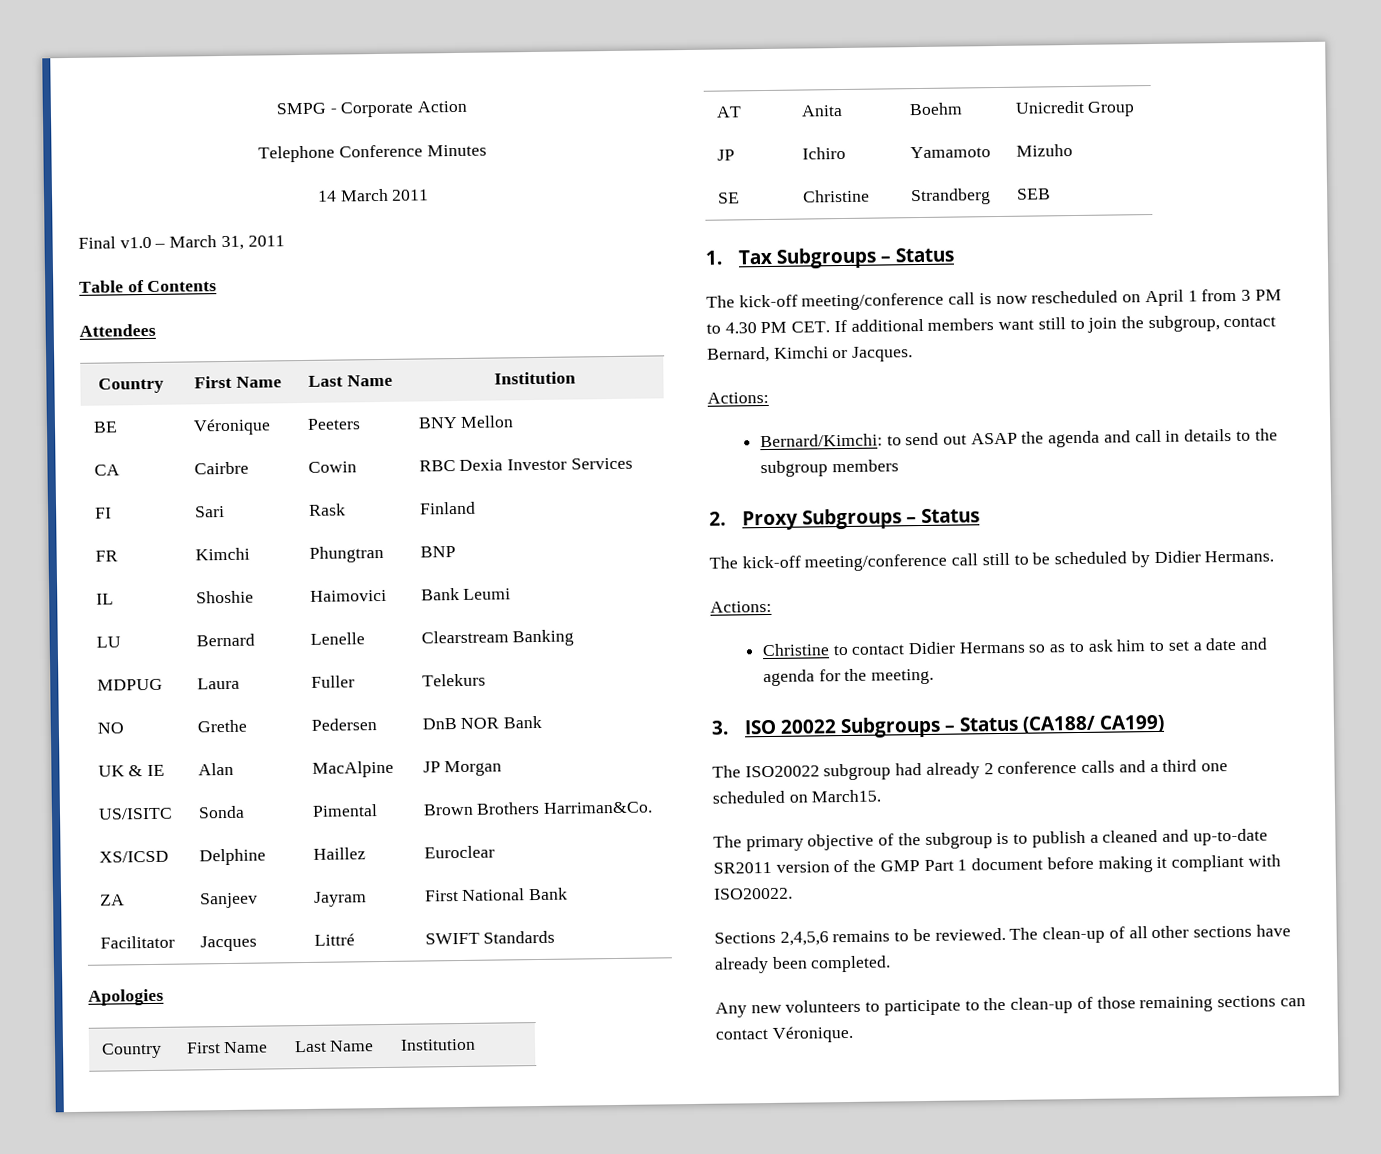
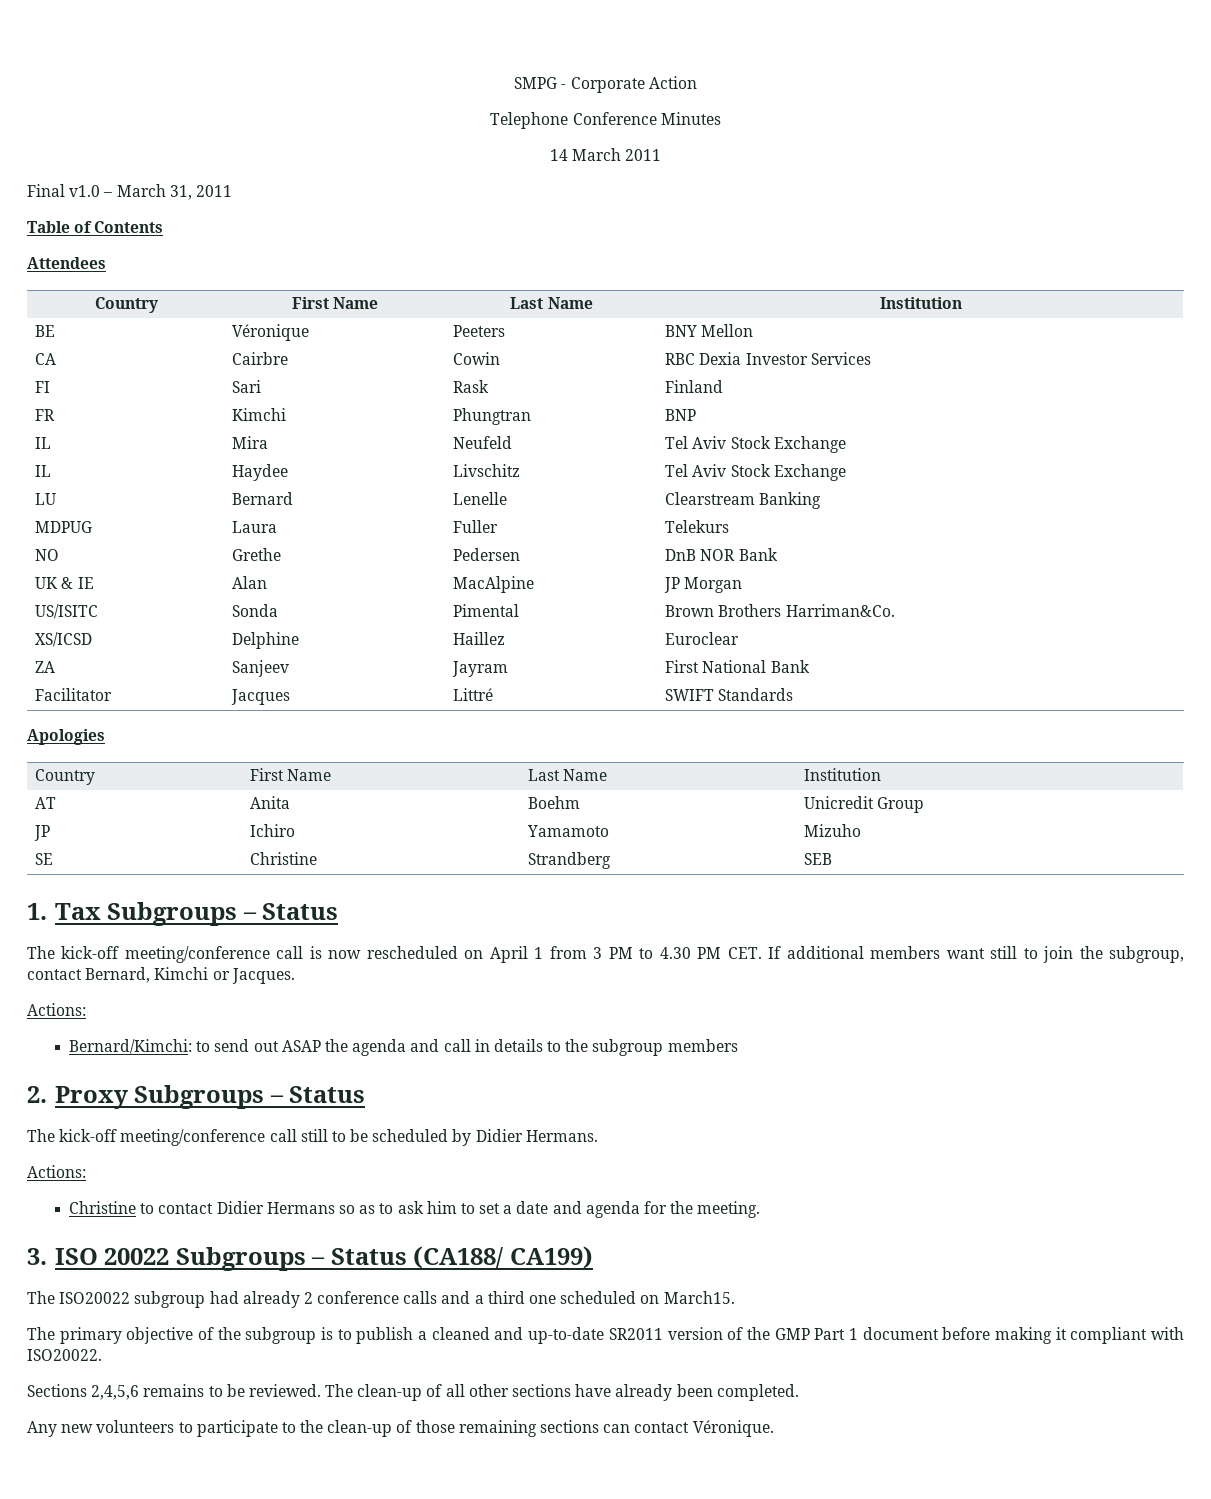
[195,590,254,604] [309,589,387,602] [420,587,512,601] Shoshie | Haimovici | Bank Leumi -> [232,436,269,449] [453,436,513,449] [665,436,846,453] [35,465,52,477] [232,464,289,481] [453,464,521,477] [665,464,846,481] Mira | Neufeld | Tel Aviv Stock Exchange // IL | Haydee | Livschitz | Tel Aviv Stock Exchange

